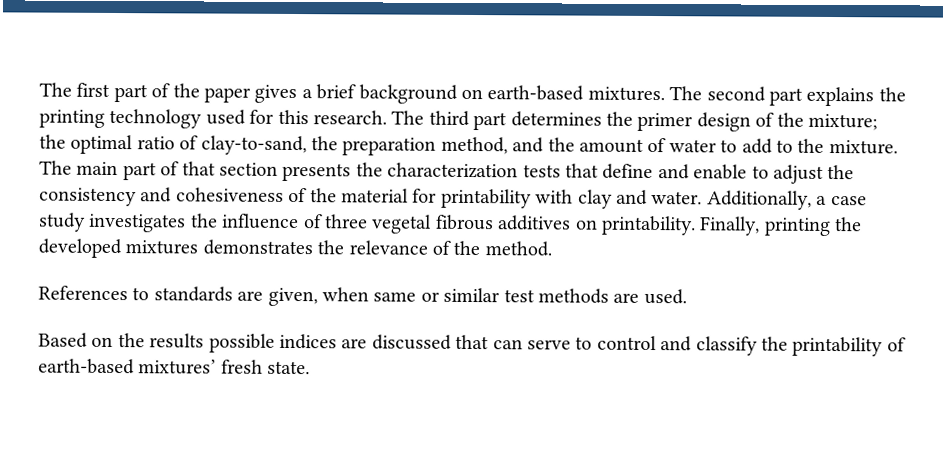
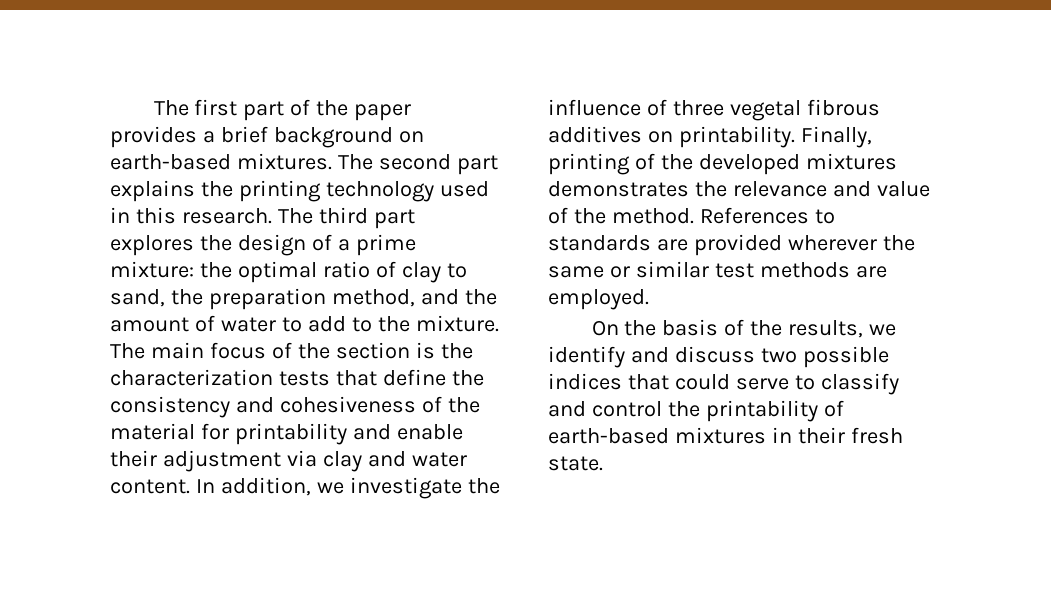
[254,84,298,104] gives -> [110,126,197,148] provides
[249,109,275,124] for -> [110,207,130,223] in
[510,111,878,132] determines the primer design of the mixture; -> [110,234,416,256] [110,261,194,278] explores the design of a prime mixture:
[200,135,307,156] clay-to-sand, -> [401,262,467,283] [110,289,165,307] clay to sand,
[122,161,352,182] part of that section presents -> [209,342,435,359] focus of the section is
[657,164,824,184] and enable to adjust -> (446, 377) none
[535,189,867,210] [38,212,187,233] with clay and water. Additionally, a case study investigates -> [352,424,463,440] [110,450,467,472] [110,477,462,499] and enable their adjustment via clay and water content. In addition, we investigate
(831, 226) none -> [634,153,655,170] of
(428, 247) none -> [832,181,930,197] and value
(552, 249) // -> (694, 216) none
[267,287,369,307] given, when -> [693,234,915,256] provided wherever the
[643,288,687,305] [38,332,758,356] used. // Based on the results possible indices are discussed that can serve to control and classify -> [548,289,649,310] [591,319,897,338] [548,346,889,368] [548,373,899,395] [548,401,662,417] employed. // On the basis of the results, we identify and discuss two possible indices that could serve to classify and control
[138,359,217,375] mixtures’ -> [674,427,845,444] mixtures in their

